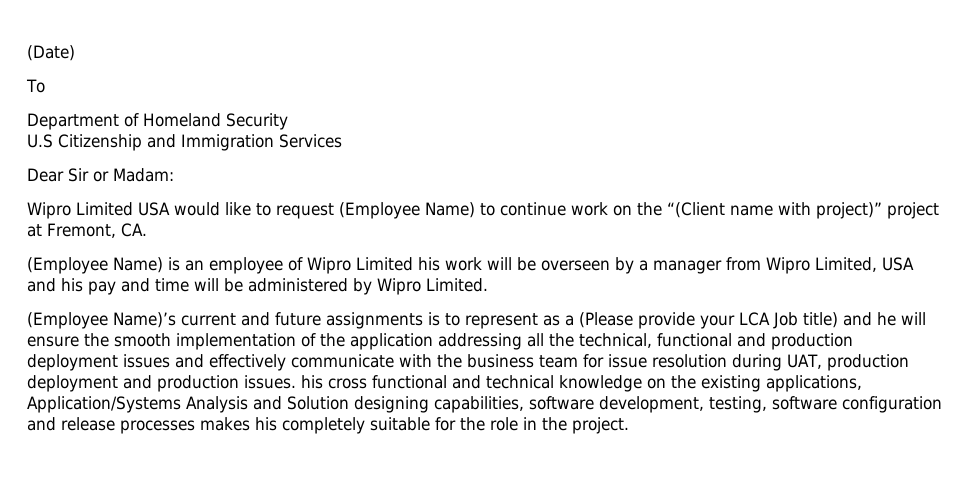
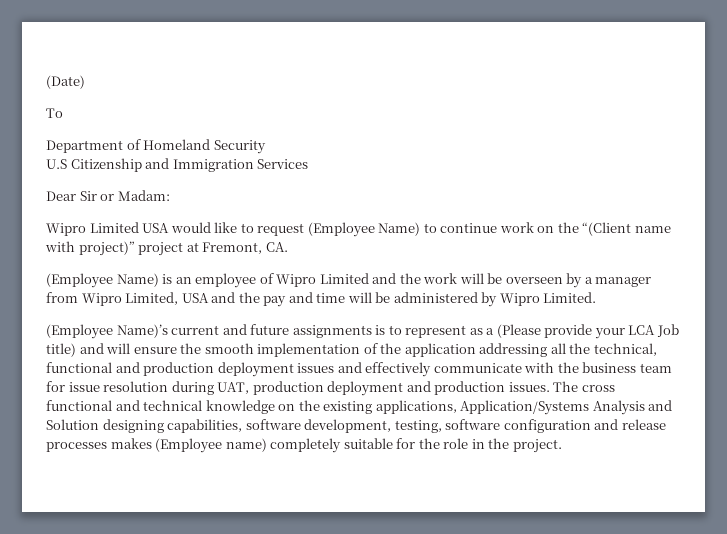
[418,257,440,271] his -> [372,273,421,284] and the
[61,278,83,292] his -> [238,292,260,303] the
[877,312,896,326] he -> (104, 348) none
[301,375,323,389] his -> [553,381,579,392] The
[255,417,277,431] his -> [155,438,267,453] (Employee name)

